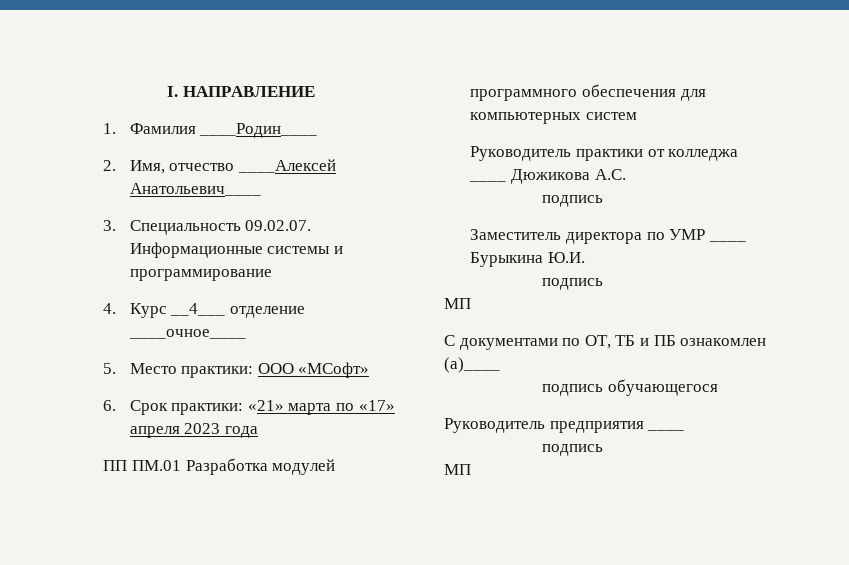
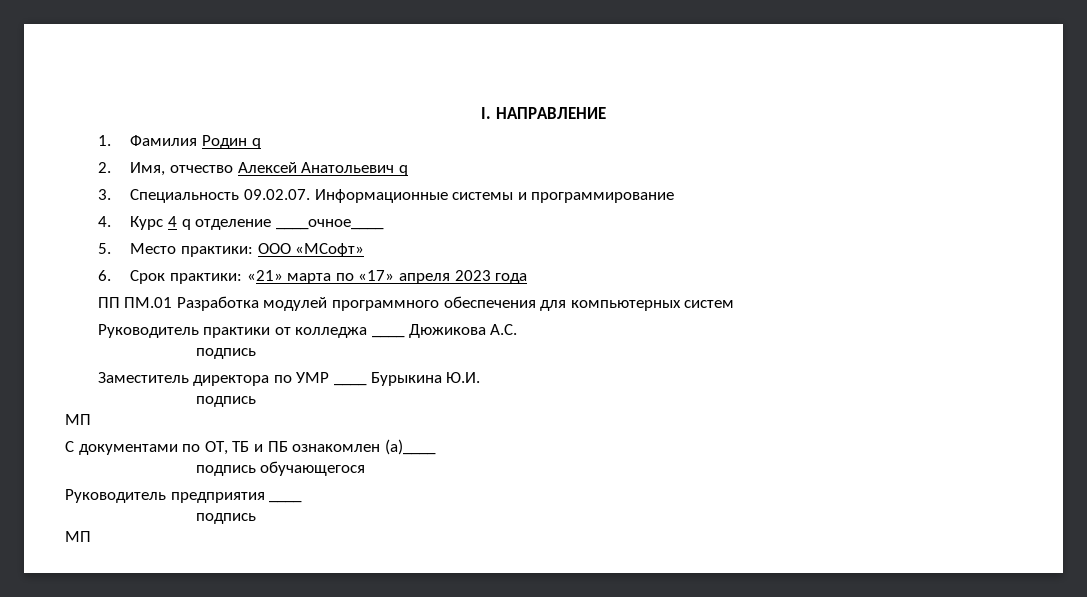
[199,123,318,138] ____Родин____ -> [201,135,261,149] Родин q
[237,159,336,173] [129,183,261,196] ____Алексей Анатольевич____ -> [237,162,408,176] Алексей Анатольевич q
[170,303,226,316] __4___ -> [167,216,191,230] 4 q

